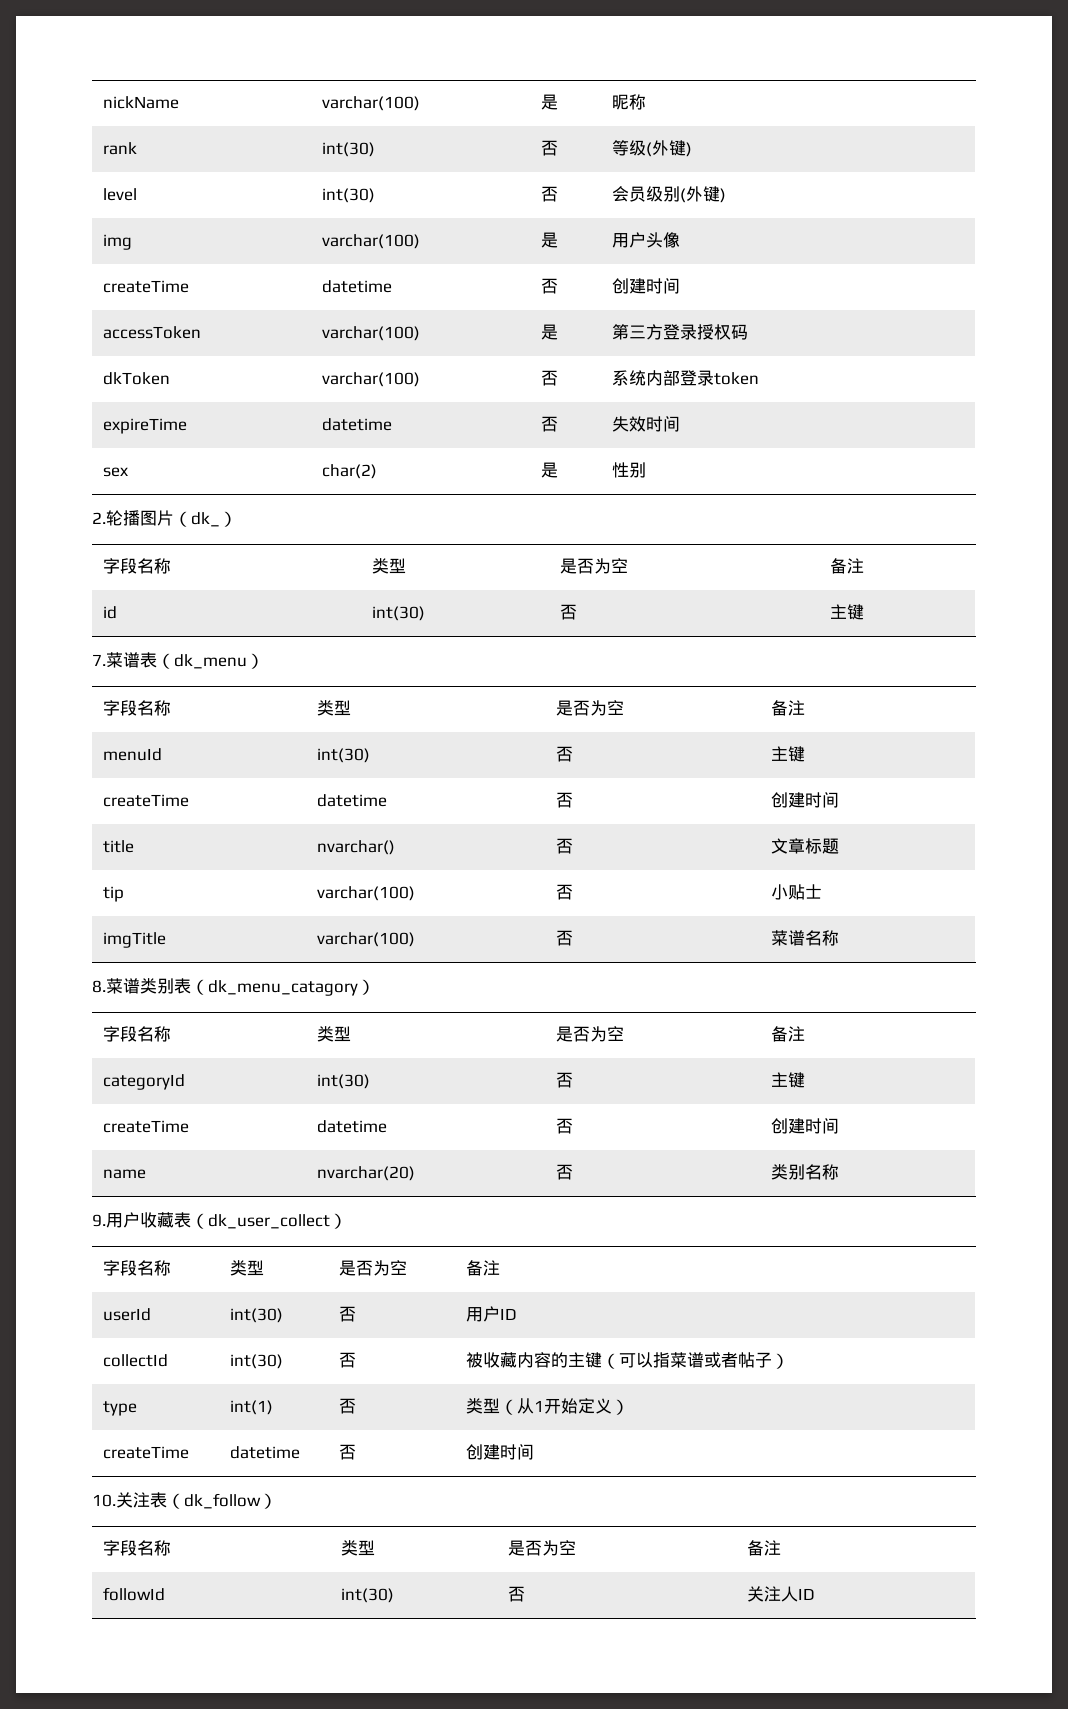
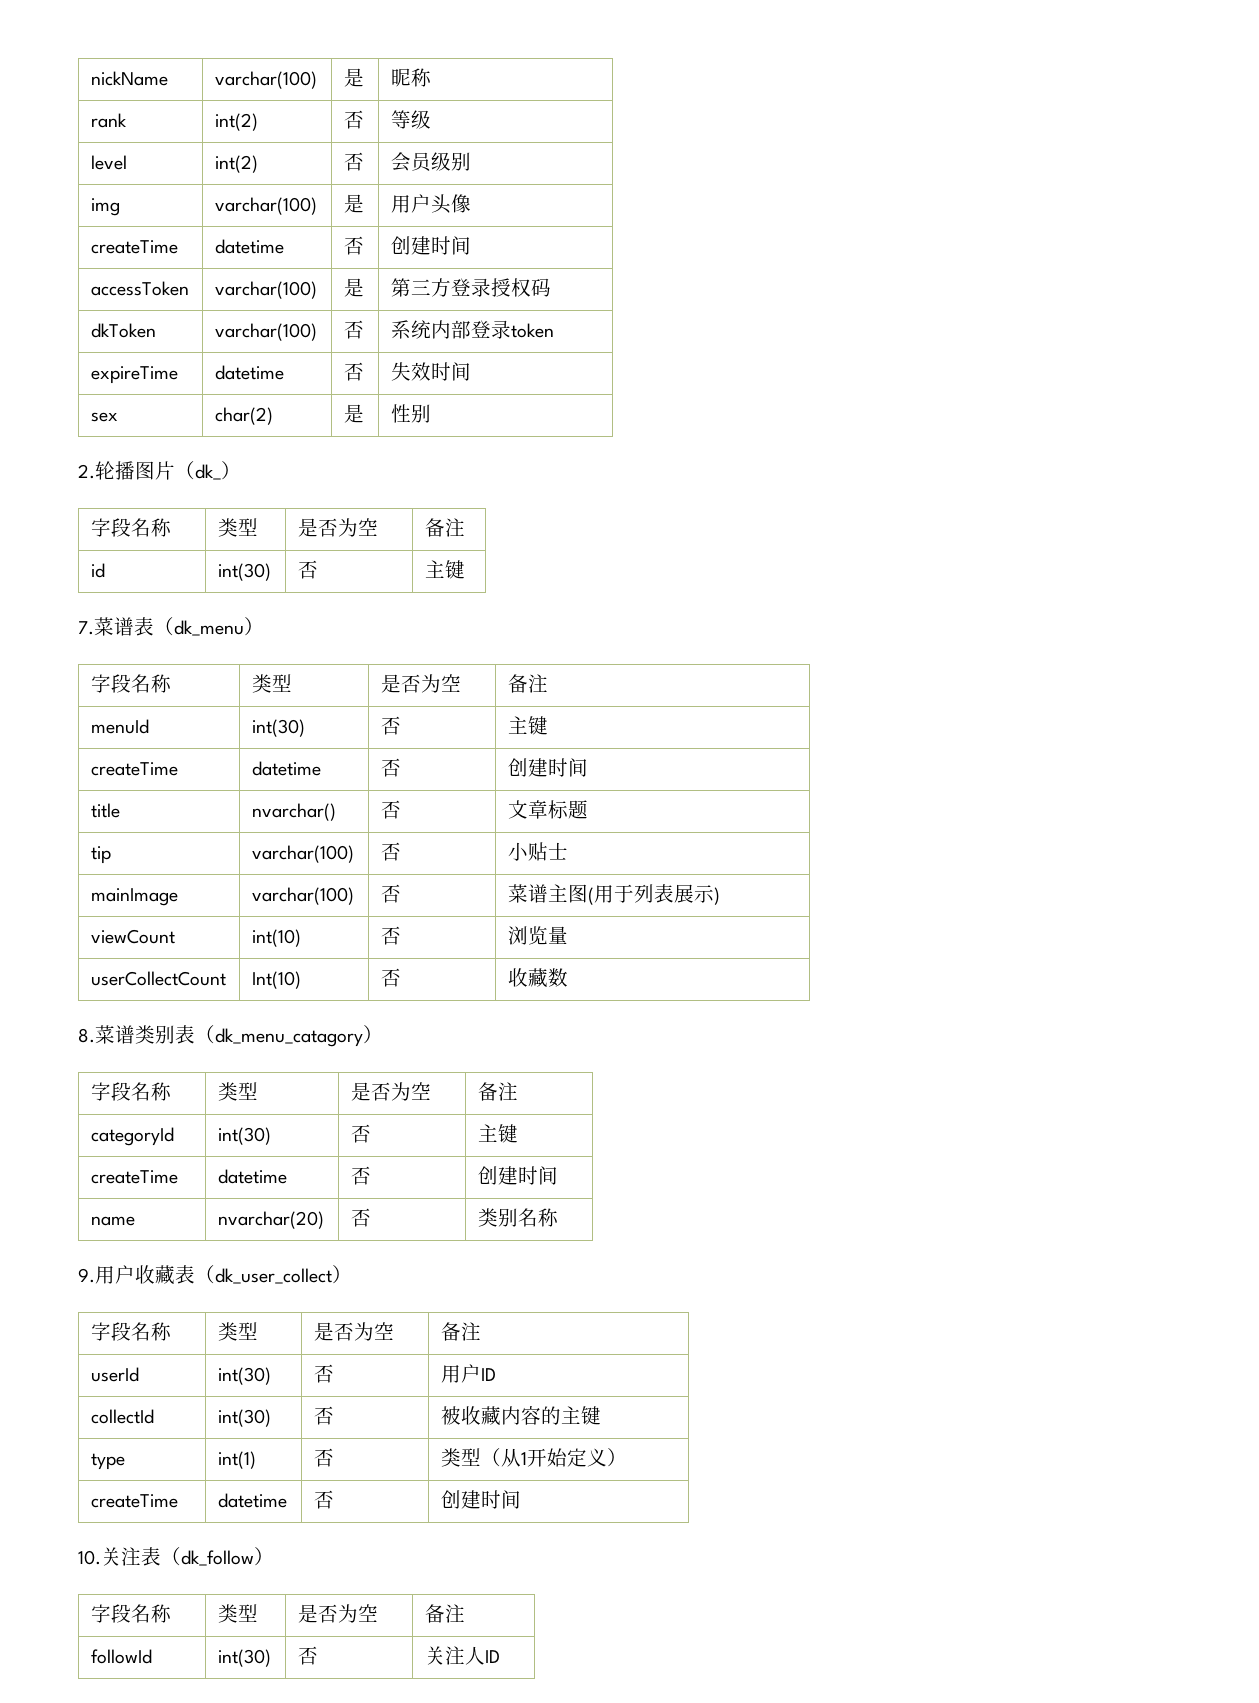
[321,142,375,157] int(30) -> [214,113,258,131] int(2)
[645,140,692,157] (外键) -> (431, 119) none
[321,188,375,203] int(30) -> [214,155,258,173] int(2)
[679,186,726,203] (外键) -> (471, 161) none
[102,932,166,948] imgTitle -> [90,888,178,906] mainImage
[804,930,839,946] 名称 -> [547,884,720,905] [90,929,175,944] [251,929,301,947] [380,926,401,945] [507,926,568,945] [90,971,226,986] [251,971,301,989] [380,968,401,987] [507,968,568,988] 主图(用于列表展示) // viewCount | int(10) | 否 | 浏览量 // userCollectCount | Int(10) | 否 | 收藏数
[601,1352,789,1369] （可以指菜谱或者帖子） -> (601, 1415) none

